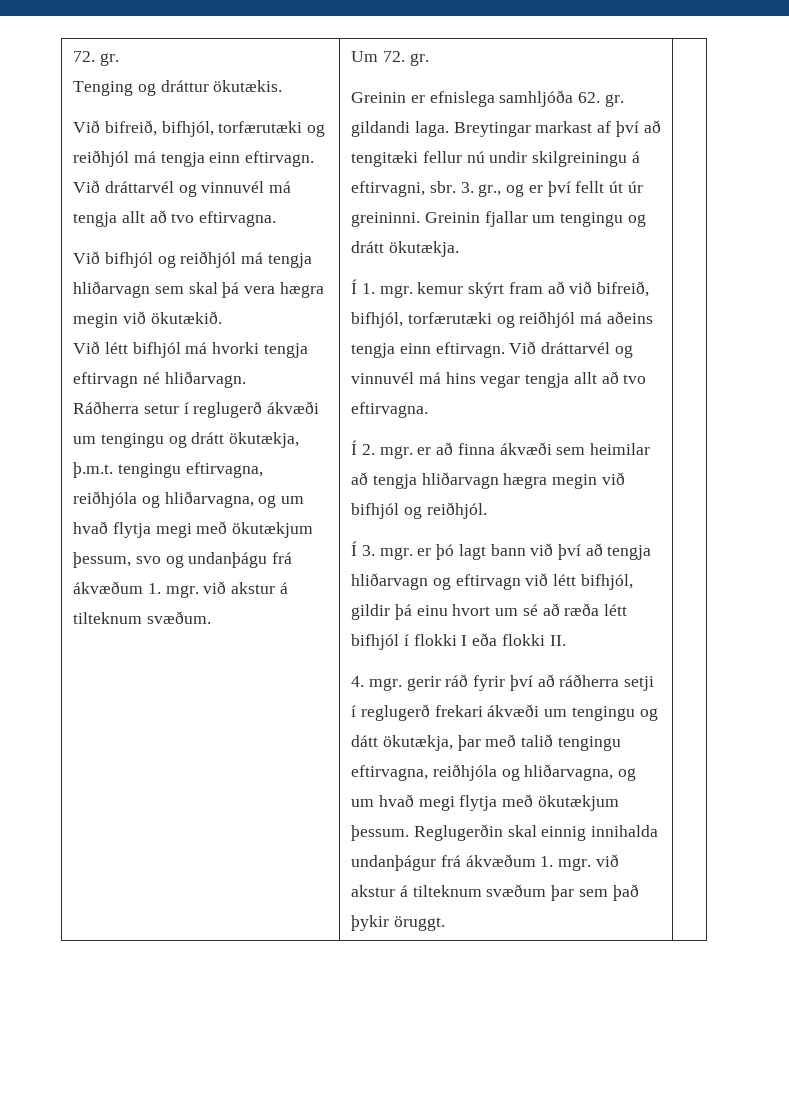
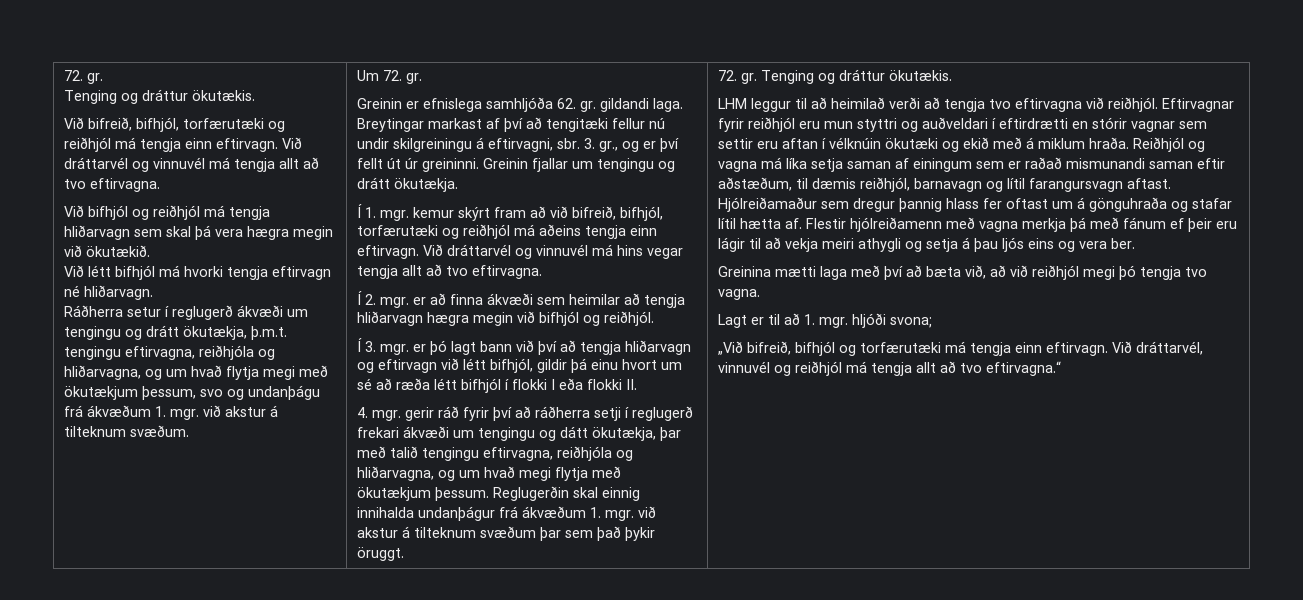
(445, 923) none -> [718,69,953,84] [718,97,1235,112] [718,117,1208,132] [718,137,1206,152] [718,157,1226,172] [718,177,1172,192] [718,197,1233,212] [718,217,1238,232] [718,237,1136,252] [718,265,1208,280] [718,289,761,300] [718,313,933,328] [718,341,1204,356] [718,361,1062,376] 72. gr. Tenging og dráttur ökutækis. // LHM leggur til að heimilað verði að tengja tvo eftirvagna við reiðhjól. Eftirvagnar fyrir reiðhjól eru mun styttri og auðveldari í eftirdrætti en stórir vagnar sem settir eru aftan í vélknúin ökutæki og ekið með á miklum hraða. Reiðhjól og vagna má líka setja saman af einingum sem er raðað mismunandi saman eftir aðstæðum, til dæmis reiðhjól, barnavagn og lítil farangursvagn aftast. Hjólreiðamaður sem dregur þannig hlass fer oftast um á gönguhraða og stafar lítil hætta af. Flestir hjólreiðamenn með vagna merkja þá með fánum ef þeir eru lágir til að vekja meiri athygli og setja á þau ljós eins og vera ber. // Greinina mætti laga með því að bæta við, að við reiðhjól megi þó tengja tvo vagna. // Lagt er til að 1. mgr. hljóði svona; // „Við bifreið, bifhjól og torfærutæki má tengja einn eftirvagn. Við dráttarvél, vinnuvél og reiðhjól má tengja allt að tvo eftirvagna.“

